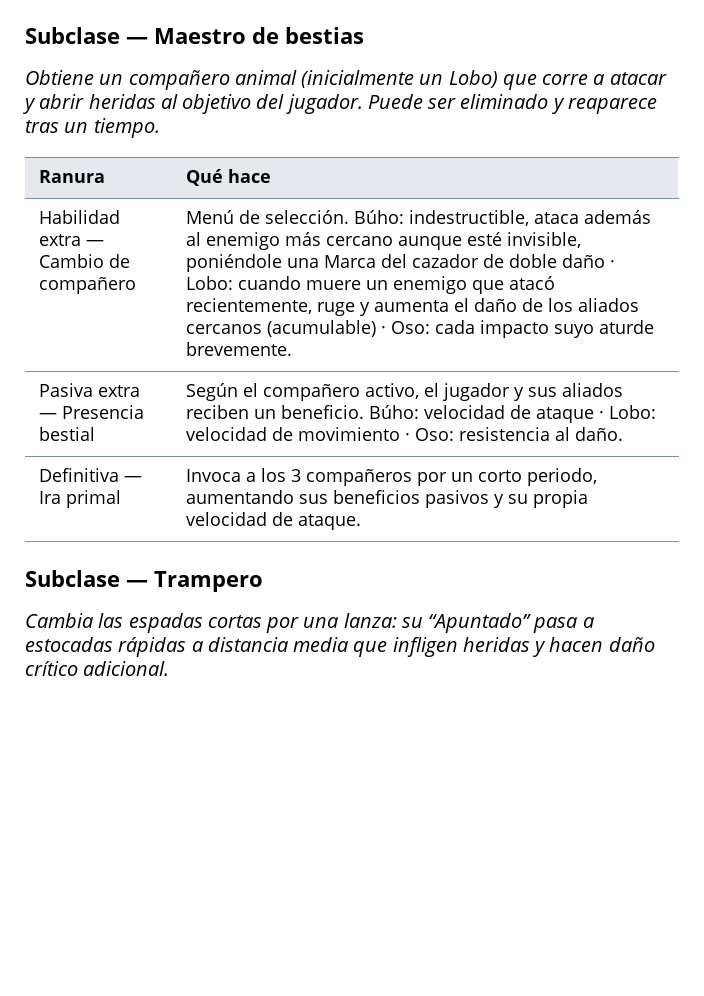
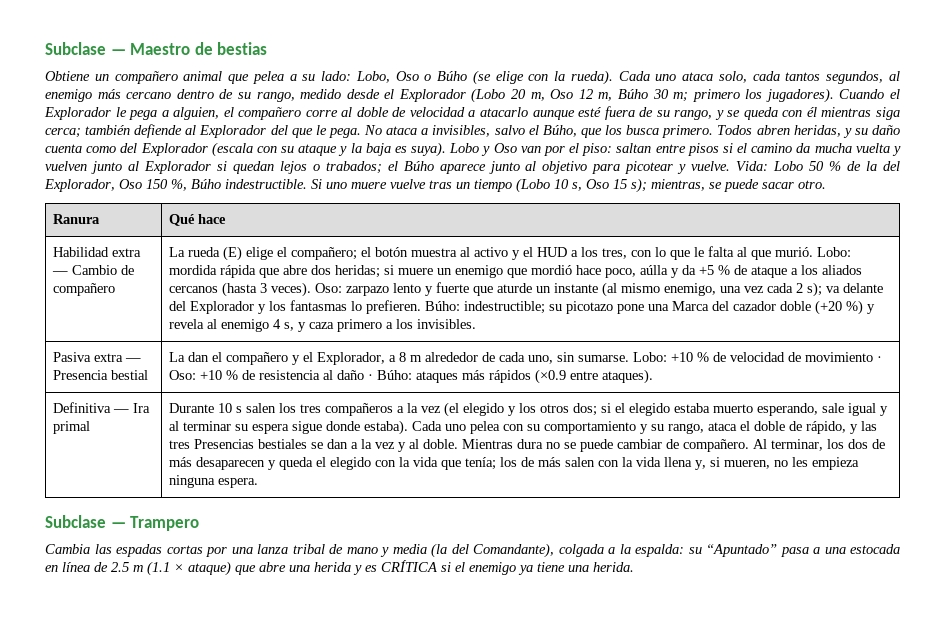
[301,70,667,90] [23,94,657,114] [25,118,160,138] (inicialmente un Lobo) que corre a atacar y abrir heridas al objetivo del jugador. Puede ser eliminado y reaparece tras un tiempo. -> [228,70,900,85] [45,88,901,103] [44,106,901,120] [45,124,901,138] [45,142,902,157] [45,161,901,174] [44,178,826,193] que pelea a su lado: Lobo, Oso o Búho (se elige con la rueda). Cada uno ataca solo, cada tantos segundos, al enemigo más cercano dentro de su rango, medido desde el Explorador (Lobo 20 m, Oso 12 m, Búho 30 m; primero los jugadores). Cuando el Explorador le pega a alguien, el compañero corre al doble de velocidad a atacarlo aunque esté fuera de su rango, y se queda con él mientras siga cerca; también defiende al Explorador del que le pega. No ataca a invisibles, salvo el Búho, que los busca primero. Todos abren heridas, y su daño cuenta como del Explorador (escala con su ataque y la baja es suya). Lobo y Oso van por el piso: saltan entre pisos si el camino da mucha vuelta y vuelven junto al Explorador si quedan lejos o trabados; el Búho aparece junto al objetivo para picotear y vuelve. Vida: Lobo 50 % de la del Explorador, Oso 150 %, Búho indestructible. Si uno muere vuelve tras un tiempo (Lobo 10 s, Oso 15 s); mientras, se puede sacar otro.
[186,210,652,226] [186,232,582,250] [186,254,616,272] [186,276,556,294] [186,298,640,316] [186,320,655,338] [186,342,293,356] Menú de selección. Búho: indestructible, ataca además al enemigo más cercano aunque esté invisible, poniéndole una Marca del cazador de doble daño · Lobo: cuando muere un enemigo que atacó recientemente, ruge y aumenta el daño de los aliados cercanos (acumulable) · Oso: cada impacto suyo aturde brevemente. -> [169,246,852,261] [169,265,863,278] [169,282,884,297] [169,300,876,315] [169,319,477,332] La rueda (E) elige el compañero; el botón muestra al activo y el HUD a los tres, con lo que le falta al que murió. Lobo: mordida rápida que abre dos heridas; si muere un enemigo que mordió hace poco, aúlla y da +5 % de ataque a los aliados cercanos (hasta 3 veces). Oso: zarpazo lento y fuerte que aturde un instante (al mismo enemigo, una vez cada 2 s); va delante del Explorador y los fantasmas lo prefieren. Búho: indestructible; su picotazo pone una Marca del cazador doble (+20 %) y revela al enemigo 4 s, y caza primero a los invisibles.
[186,383,624,401] [186,405,657,423] Según el compañero activo, el jugador y sus aliados reciben un beneficio. Búho: velocidad de ataque · Lobo: -> [169,352,727,365] La dan el compañero y el Explorador, a 8 m alrededor de cada uno, sin sumarse. Lobo: +10 % de
[459,427,624,441] [39,468,143,482] [39,490,122,508] [186,468,598,486] [186,490,589,508] [186,512,362,530] resistencia al daño. // Definitiva — Ira primal | Invoca a los 3 compañeros por un corto periodo, aumentando sus beneficios pasivos y su propia velocidad de ataque. -> [200,369,654,384] [53,402,151,413] [53,421,91,434] [169,402,889,417] [169,420,878,435] [169,439,886,452] [169,457,860,470] [169,475,259,488] +10 % de resistencia al daño · Búho: ataques más rápidos (×0.9 entre ataques). // Definitiva — Ira primal | Durante 10 s salen los tres compañeros a la vez (el elegido y los otros dos; si el elegido estaba muerto esperando, sale igual y al terminar su espera sigue donde estaba). Cada uno pelea con su comportamiento y su rango, ataca el doble de rápido, y las tres Presencias bestiales se dan a la vez y al doble. Mientras dura no se puede cambiar de compañero. Al terminar, los dos de más desaparecen y queda el elegido con la vida que tenía; los de más salen con la vida llena y, si mueren, no les empieza ninguna espera.
[343,613,594,633] [25,637,655,657] [25,661,170,676] lanza: su “Apuntado” pasa a estocadas rápidas a distancia media que infligen heridas y hacen daño crítico adicional. -> [257,543,900,558] [45,560,634,576] lanza tribal de mano y media (la del Comandante), colgada a la espalda: su “Apuntado” pasa a una estocada en línea de 2.5 m (1.1 × ataque) que abre una herida y es CRÍTICA si el enemigo ya tiene una herida.

